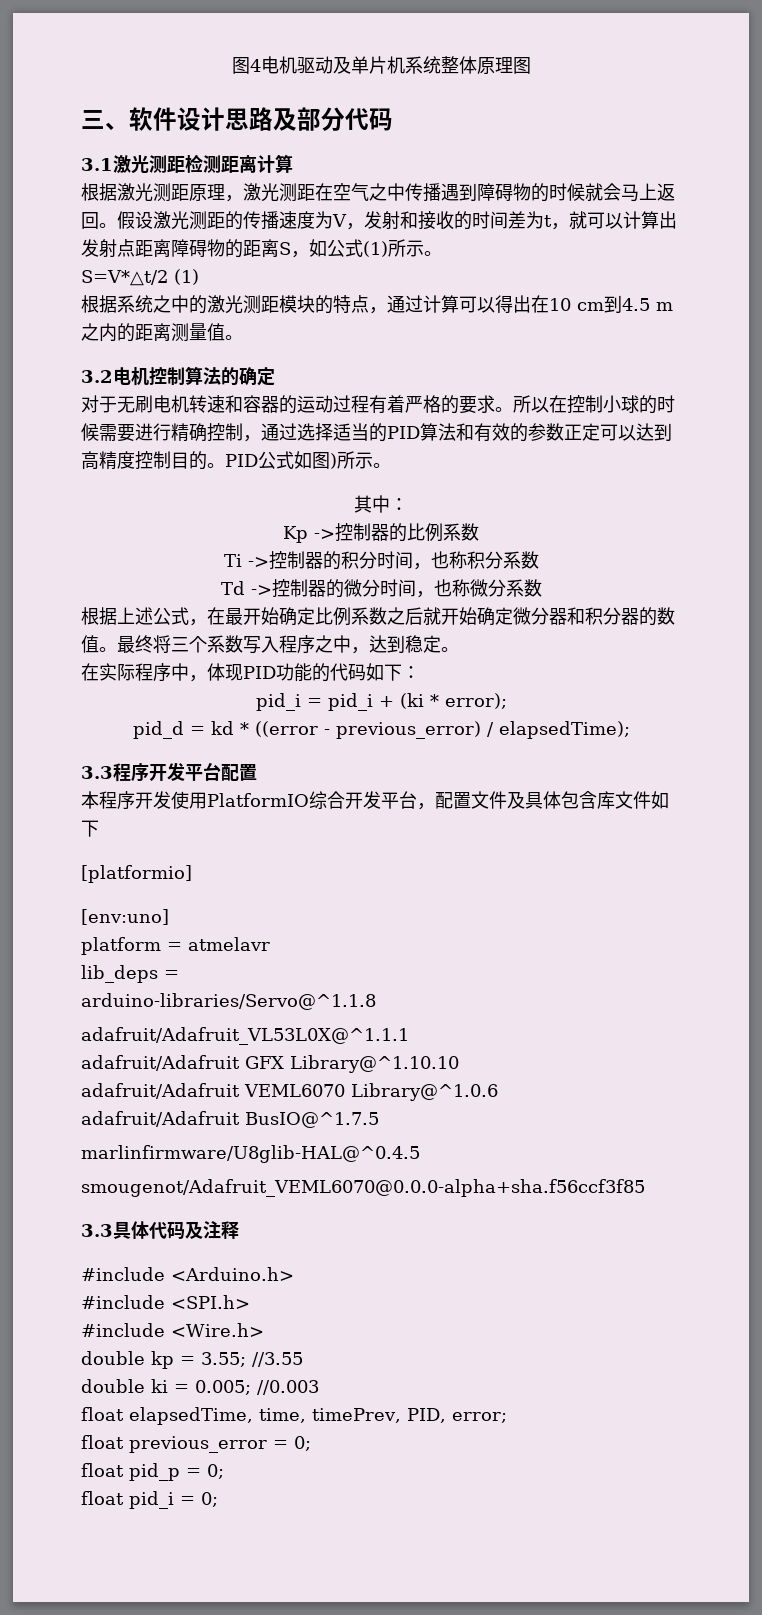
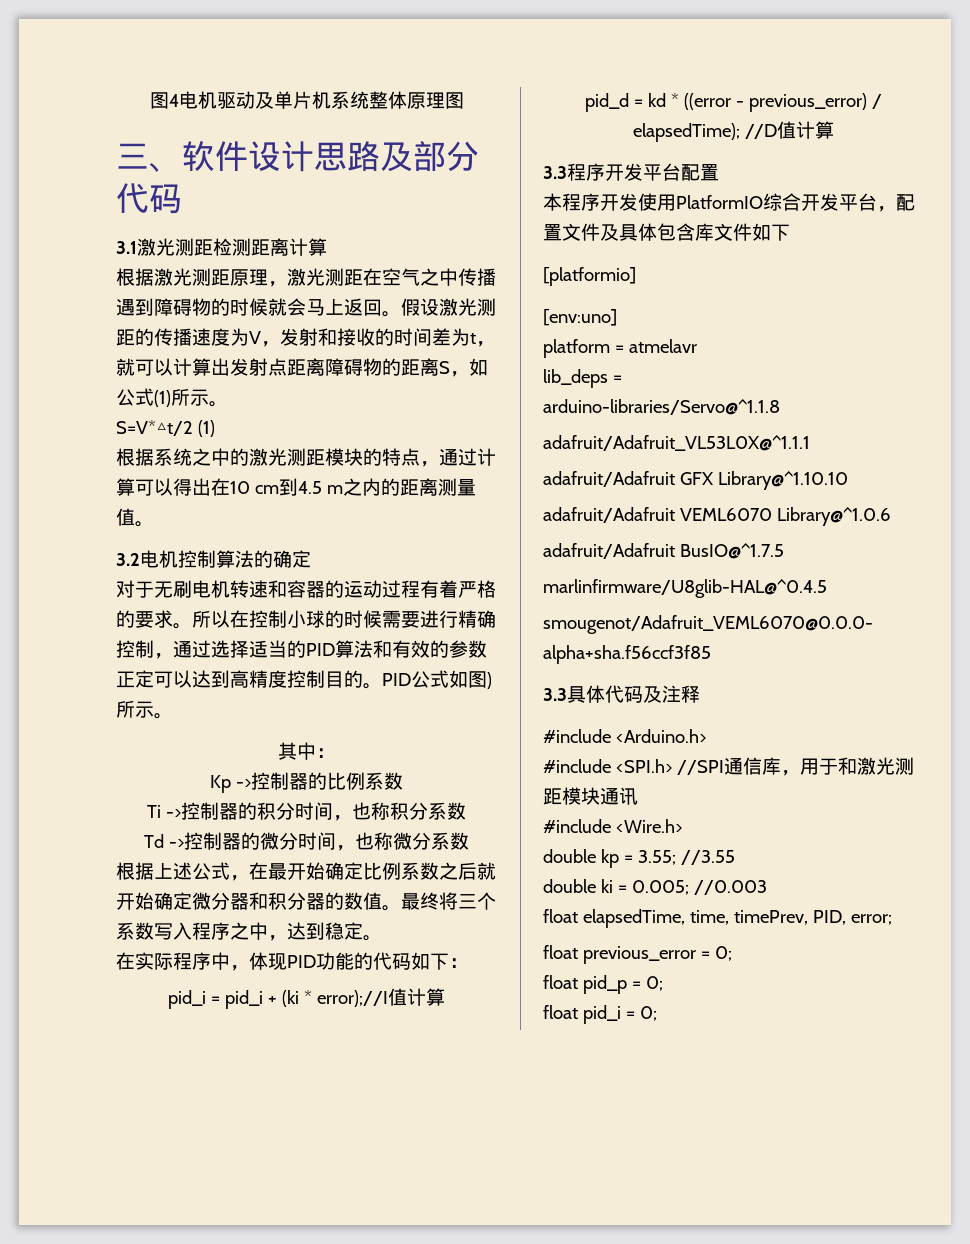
[444,693,507,709] error); -> [316,988,445,1007] error);//I值计算
(630, 730) none -> [744,121,835,139] //D值计算
(250, 1302) none -> [676,757,914,776] [543,787,638,805] //SPI通信库，用于和激光测距模块通讯

